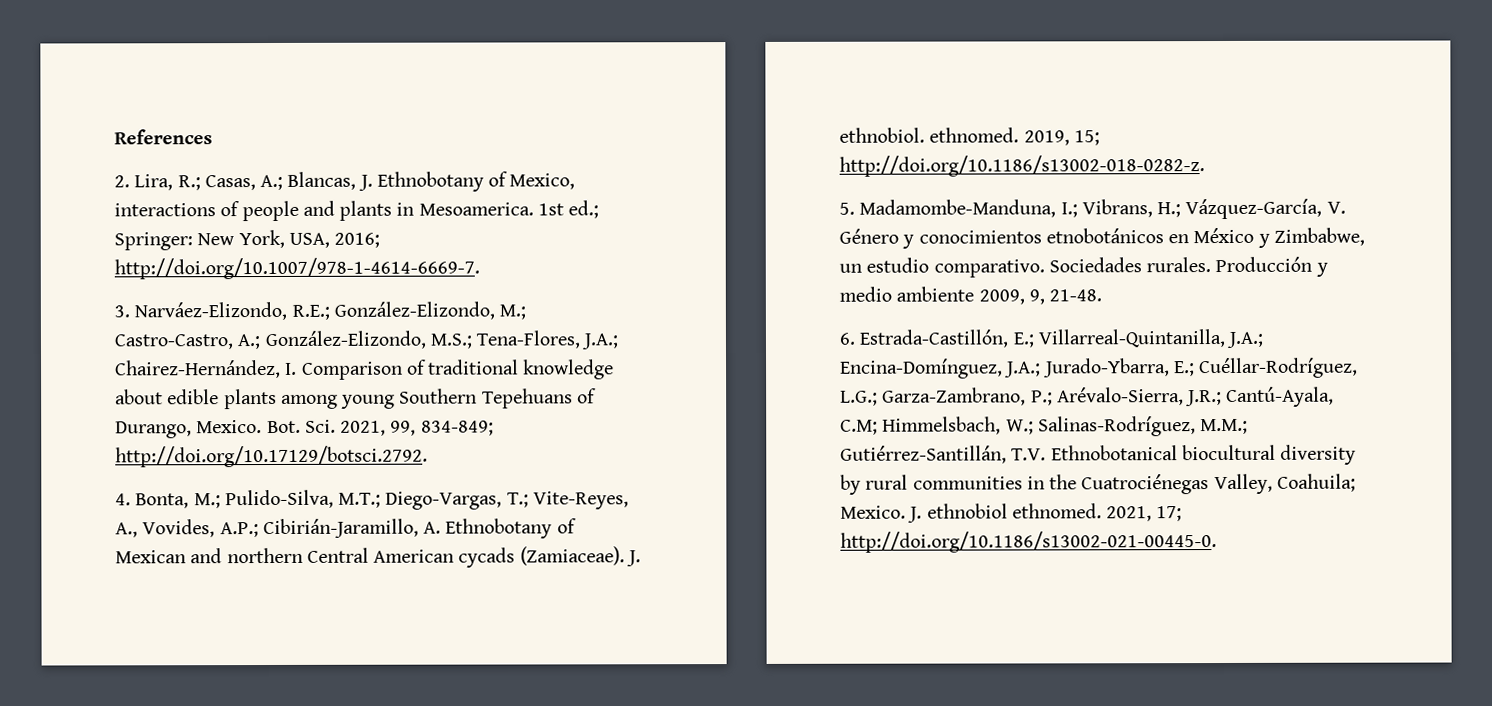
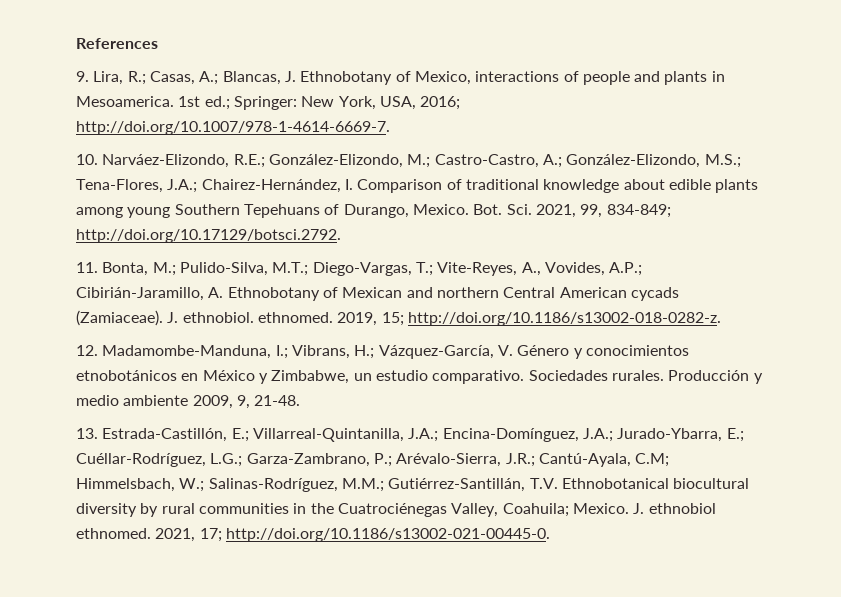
[114,175,130,188] 2. -> [76,71,89,82] 9.
[114,305,130,318] 3. -> [76,154,98,165] 10.
[115,493,131,506] 4. -> [76,262,98,273] 11.
[839,202,855,215] 5. -> [76,345,98,356] 12.
[839,332,855,345] 6. -> [76,428,98,439] 13.

